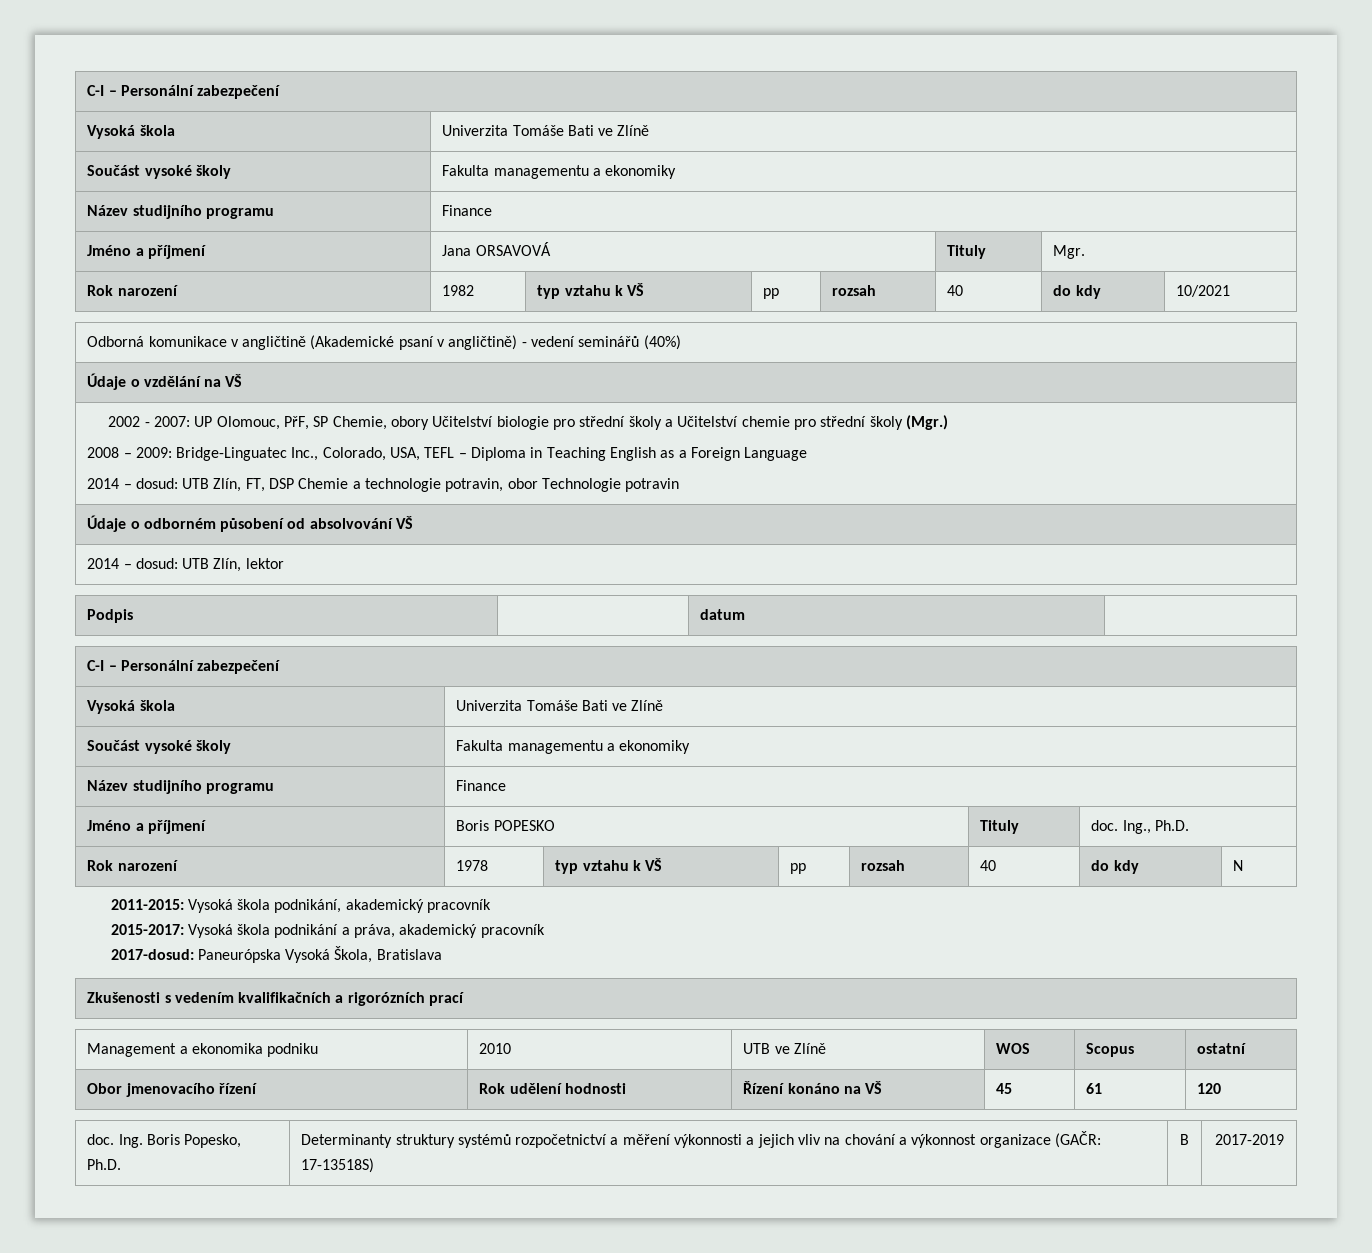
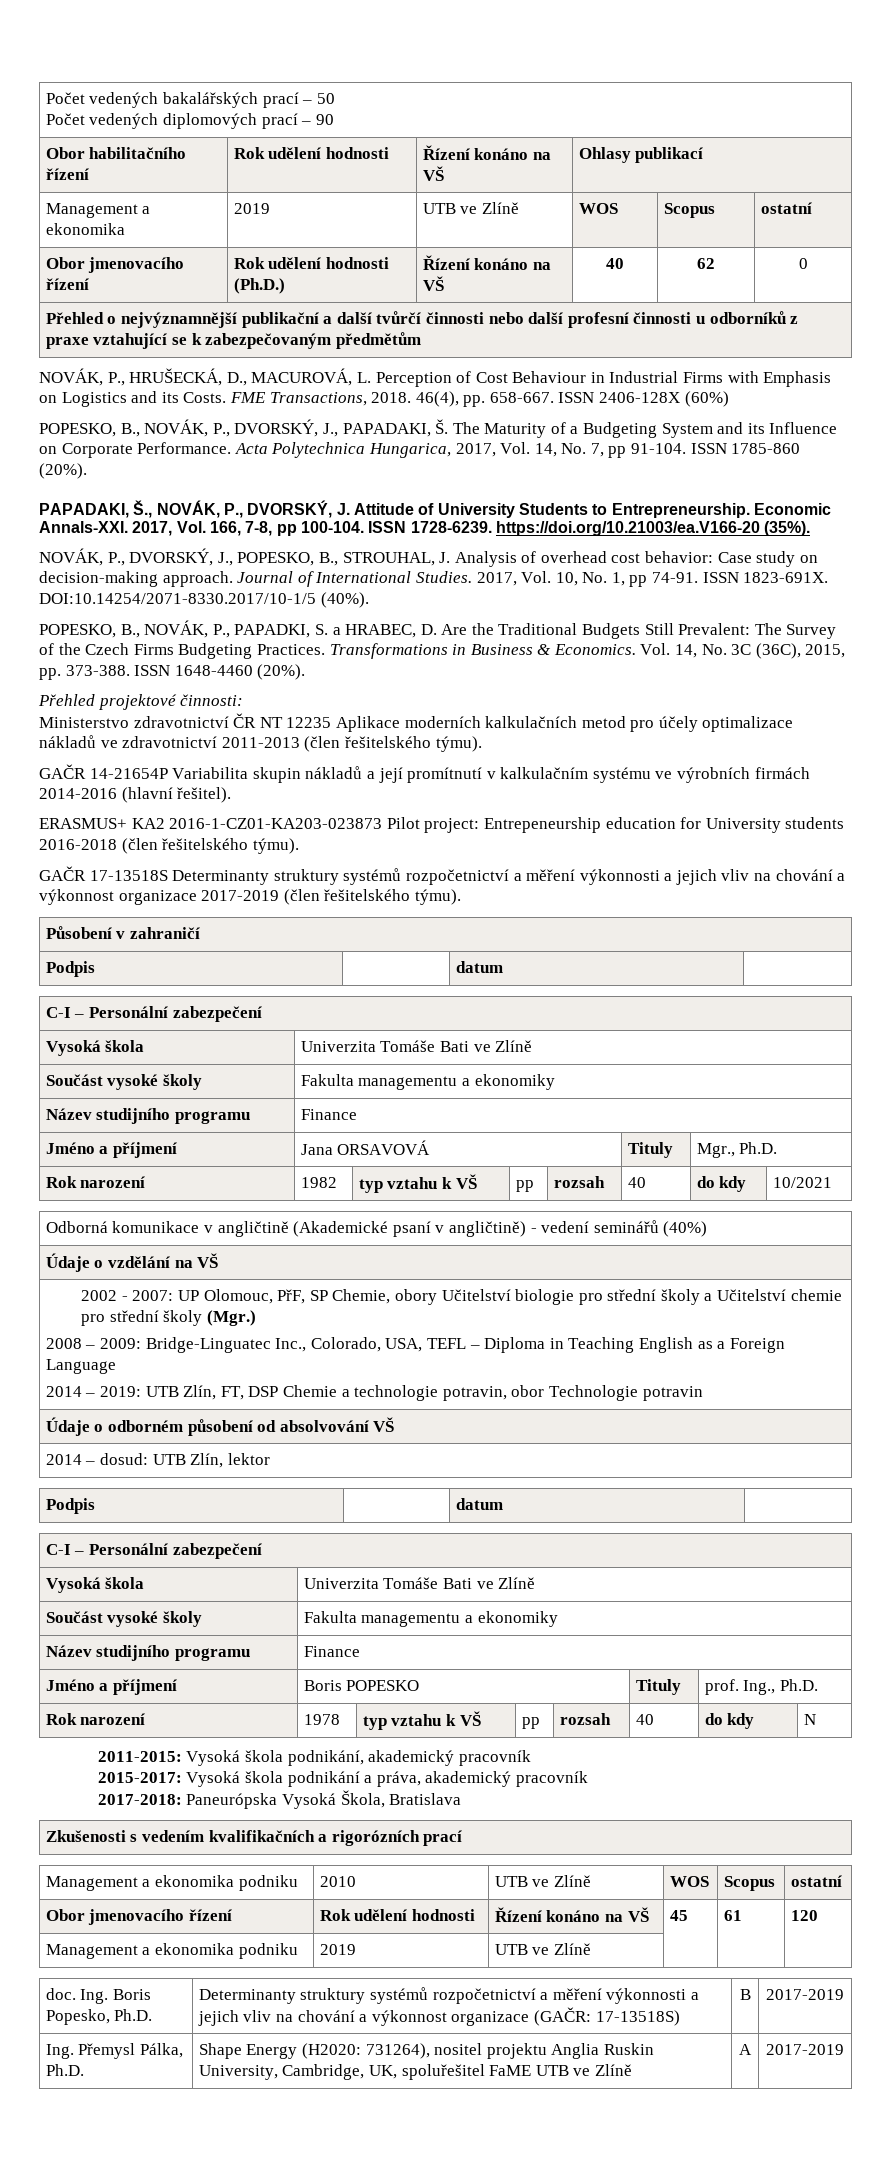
(87, 90) none -> [45,92,335,108] [45,113,334,129] [45,147,187,159] [45,168,89,180] [233,147,390,159] [422,145,552,160] [422,166,444,181] [578,147,704,163] [45,203,151,218] [45,223,125,235] [233,203,270,214] [422,202,520,214] [578,203,618,214] [663,203,715,218] [760,202,812,214] [45,257,185,273] [45,278,89,290] [233,257,390,269] [233,278,285,294] [422,255,552,270] [422,276,444,291] [606,258,624,269] [697,258,715,269] [798,258,808,269] [45,311,799,328] [45,332,421,349] [39,368,832,387] [39,391,729,407] [39,419,838,438] [39,442,801,458] [39,463,87,479] [39,500,831,518] [39,521,811,536] [39,548,818,567] [39,571,829,587] [39,592,369,608] [39,620,837,639] [39,643,846,659] [39,664,306,680] [38,694,244,710] [39,713,794,732] [39,735,482,752] [39,764,810,783] [39,787,232,803] [39,817,845,833] [39,838,299,854] [39,866,846,885] [39,889,461,905] [45,926,201,939] [45,961,95,977] [455,961,503,973] Počet vedených bakalářských prací – 50 // Počet vedených diplomových prací – 90 // Obor habilitačního řízení | Rok udělení hodnosti | Řízení konáno na VŠ | Ohlasy publikací // Management a ekonomika | 2019 | UTB ve Zlíně | WOS | Scopus | ostatní // Obor jmenovacího řízení | Rok udělení hodnosti (Ph.D.) | Řízení konáno na VŠ | 40 | 62 | 0 // Přehled o nejvýznamnější publikační a další tvůrčí činnosti nebo další profesní činnosti u odborníků z praxe vztahující se k zabezpečovaným předmětům // NOVÁK, P., HRUŠECKÁ, D., MACUROVÁ, L. Perception of Cost Behaviour in Industrial Firms with Emphasis on Logistics and its Costs. FME Transactions, 2018. 46(4), pp. 658-667. ISSN 2406-128X (60%) // POPESKO, B., NOVÁK, P., DVORSKÝ, J., PAPADAKI, Š. The Maturity of a Budgeting System and its Influence on Corporate Performance. Acta Polytechnica Hungarica, 2017, Vol. 14, No. 7, pp 91-104. ISSN 1785-860 (20%). // PAPADAKI, Š., NOVÁK, P., DVORSKÝ, J. Attitude of University Students to Entrepreneurship. Economic Annals-XXI. 2017, Vol. 166, 7-8, pp 100-104. ISSN 1728-6239. https://doi.org/10.21003/ea.V166-20 (35%). // NOVÁK, P., DVORSKÝ, J., POPESKO, B., STROUHAL, J. Analysis of overhead cost behavior: Case study on decision-making approach. Journal of International Studies. 2017, Vol. 10, No. 1, pp 74-91. ISSN 1823-691X. DOI:10.14254/2071-8330.2017/10-1/5 (40%). // POPESKO, B., NOVÁK, P., PAPADKI, S. a HRABEC, D. Are the Traditional Budgets Still Prevalent: The Survey of the Czech Firms Budgeting Practices. Transformations in Business & Economics. Vol. 14, No. 3C (36C), 2015, pp. 373-388. ISSN 1648-4460 (20%). // Přehled projektové činnosti: // Ministerstvo zdravotnictví ČR NT 12235 Aplikace moderních kalkulačních metod pro účely optimalizace nákladů ve zdravotnictví 2011-2013 (člen řešitelského týmu). // GAČR 14-21654P Variabilita skupin nákladů a její promítnutí v kalkulačním systému ve výrobních firmách 2014-2016 (hlavní řešitel). // ERASMUS+ KA2 2016-1-CZ01-KA203-023873 Pilot project: Entrepeneurship education for University students 2016-2018 (člen řešitelského týmu). // GAČR 17-13518S Determinanty struktury systémů rozpočetnictví a měření výkonnosti a jejich vliv na chování a výkonnost organizace 2017-2019 (člen řešitelského týmu). // Působení v zahraničí // Podpis | | datum | //
[1053,245,1086,259] Mgr. -> [696,1142,778,1158] Mgr., Ph.D.
[135,478,178,489] dosud: -> [100,1386,142,1397] 2019:
[1091,820,1119,831] doc. -> [704,1679,739,1695] prof.
[110,949,194,960] 2017-dosud: -> [97,1794,182,1805] 2017-2018:
(1222, 1088) none -> [45,1943,298,1959] [319,1944,356,1955] [494,1943,592,1955] // Management a ekonomika podniku | 2019 | UTB ve Zlíně | | |
(1284, 1139) none -> [45,2043,184,2059] [45,2064,84,2076] [198,2043,655,2059] [198,2064,633,2080] [739,2044,752,2055] [766,2044,844,2055] // Ing. Přemysl Pálka, Ph.D. | Shape Energy (H2020: 731264), nositel projektu Anglia Ruskin University, Cambridge, UK, spoluřešitel FaME UTB ve Zlíně | A | 2017-2019

